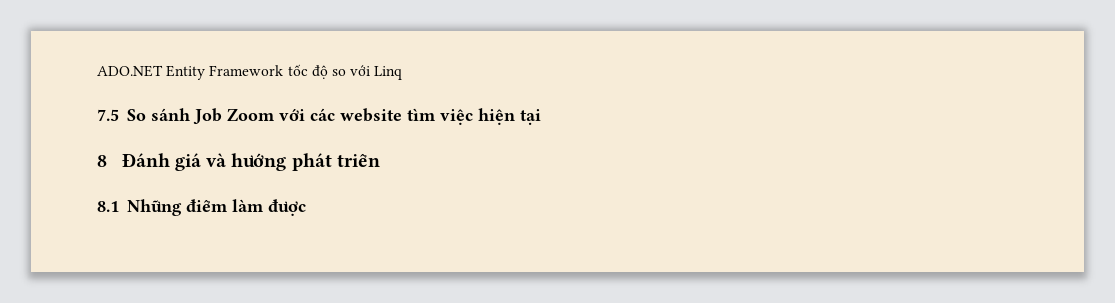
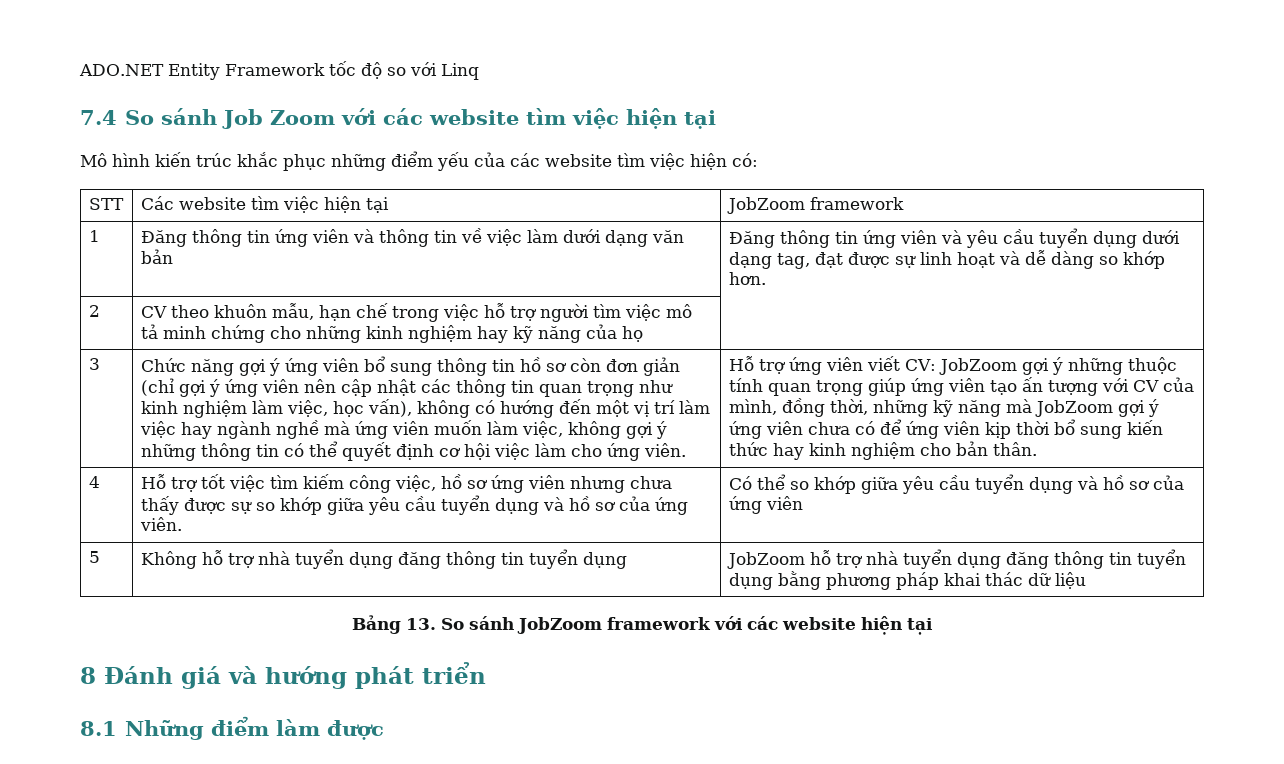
[97,109,119,121] 7.5 -> [80,110,117,125] 7.4
(541, 117) none -> [80,151,758,171] [88,198,124,210] [140,196,389,213] [726,197,904,214] [88,230,100,242] [140,228,684,247] [140,249,173,264] [728,228,1180,248] [728,250,1165,269] [728,272,766,285] [88,305,100,317] [140,303,692,322] [140,324,643,343] [88,358,100,370] [140,356,680,376] [140,378,673,397] [140,399,710,418] [139,420,667,439] [140,441,686,461] [728,356,1177,375] [728,377,1194,396] [728,398,1159,417] [728,419,1163,439] [728,441,1037,460] [88,476,100,488] [140,474,672,493] [140,495,688,515] [139,517,182,531] [728,474,1184,494] [728,496,803,514] [88,551,100,563] [140,549,627,569] [726,549,1186,569] [728,571,1086,590] [352,615,933,635] // Mô hình kiến trúc khắc phục những điểm yếu của các website tìm việc hiện có: // STT | Các website tìm việc hiện tại | JobZoom framework // 1 | Đăng thông tin ứng viên và thông tin về việc làm dưới dạng văn bản | Đăng thông tin ứng viên và yêu cầu tuyển dụng dưới dạng tag, đạt được sự linh hoạt và dễ dàng so khớp hơn. // 2 | CV theo khuôn mẫu, hạn chế trong việc hỗ trợ người tìm việc mô tả minh chứng cho những kinh nghiệm hay kỹ năng của họ | // 3 | Chức năng gợi ý ứng viên bổ sung thông tin hồ sơ còn đơn giản (chỉ gợi ý ứng viên nên cập nhật các thông tin quan trọng như kinh nghiệm làm việc, học vấn), không có hướng đến một vị trí làm việc hay ngành nghề mà ứng viên muốn làm việc, không gợi ý những thông tin có thể quyết định cơ hội việc làm cho ứng viên. | Hỗ trợ ứng viên viết CV: JobZoom gợi ý những thuộc tính quan trọng giúp ứng viên tạo ấn tượng với CV của mình, đồng thời, những kỹ năng mà JobZoom gợi ý ứng viên chưa có để ứng viên kịp thời bổ sung kiến thức hay kinh nghiệm cho bản thân. // 4 | Hỗ trợ tốt việc tìm kiếm công việc, hồ sơ ứng viên nhưng chưa thấy được sự so khớp giữa yêu cầu tuyển dụng và hồ sơ của ứng viên. | Có thể so khớp giữa yêu cầu tuyển dụng và hồ sơ của ứng viên // 5 | Không hỗ trợ nhà tuyển dụng đăng thông tin tuyển dụng | JobZoom hỗ trợ nhà tuyển dụng đăng thông tin tuyển dụng bằng phương pháp khai thác dữ liệu // Bảng 13. So sánh JobZoom framework với các website hiện tại

